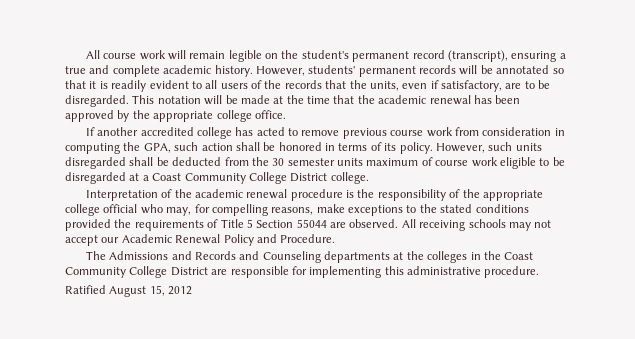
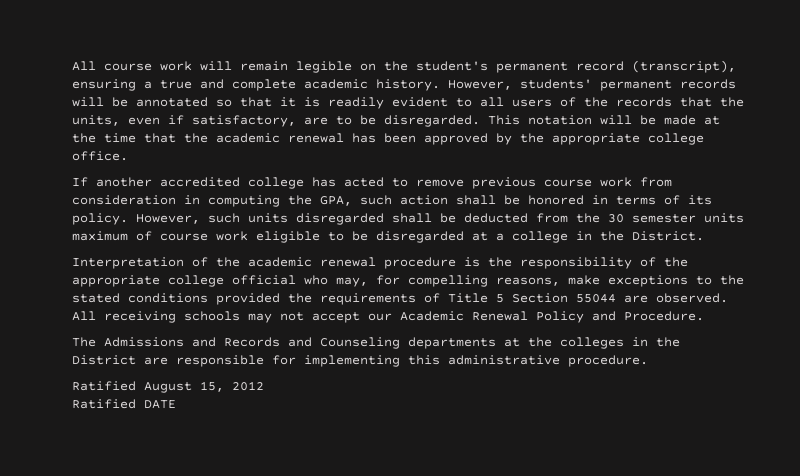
[152,172,369,184] Coast Community College District college. -> [512,231,704,243] college in the District.
[504,252,534,260] [65,266,168,278] Coast Community College -> (680, 342) none
(193, 290) none -> [72,399,176,409] // Ratified DATE

